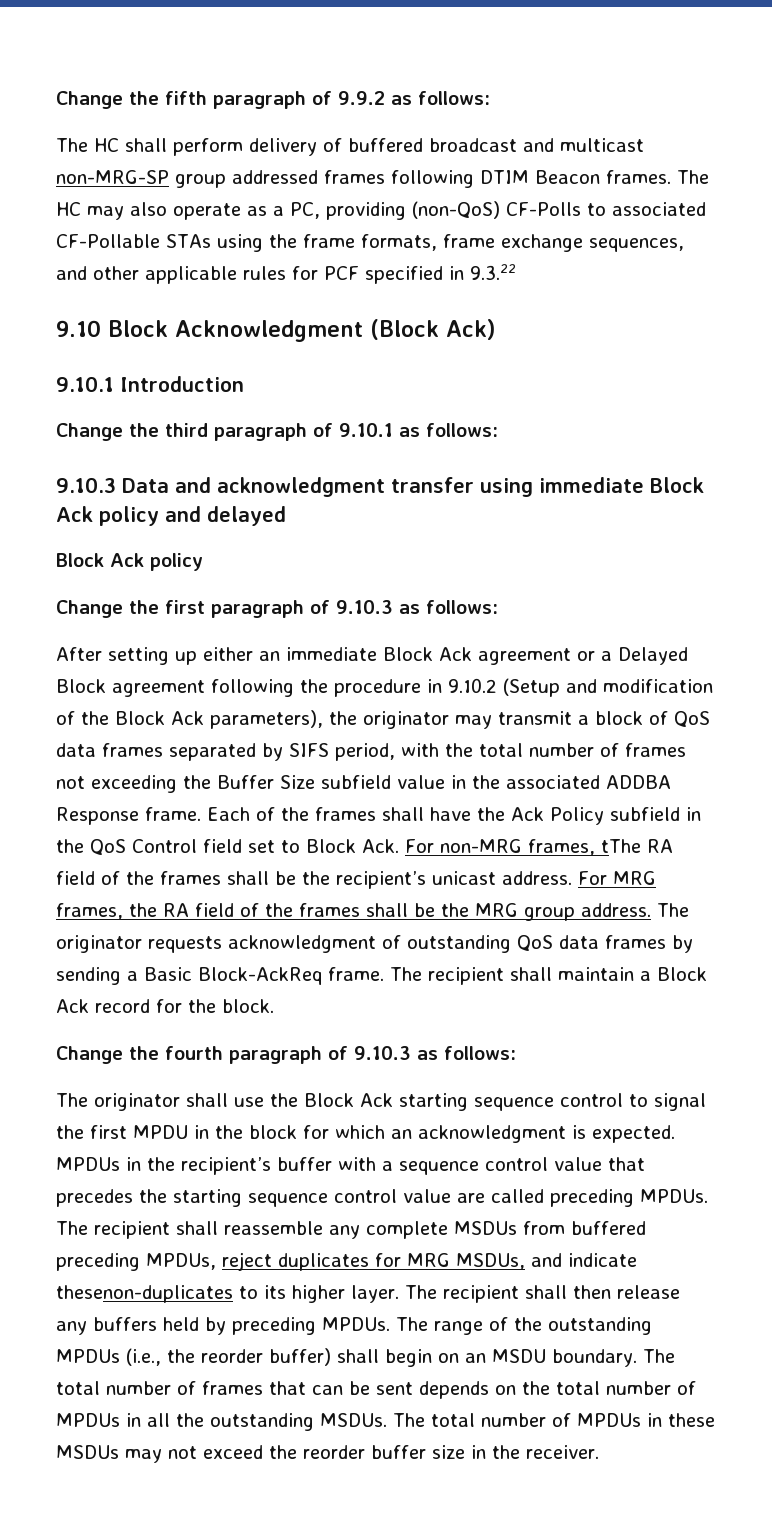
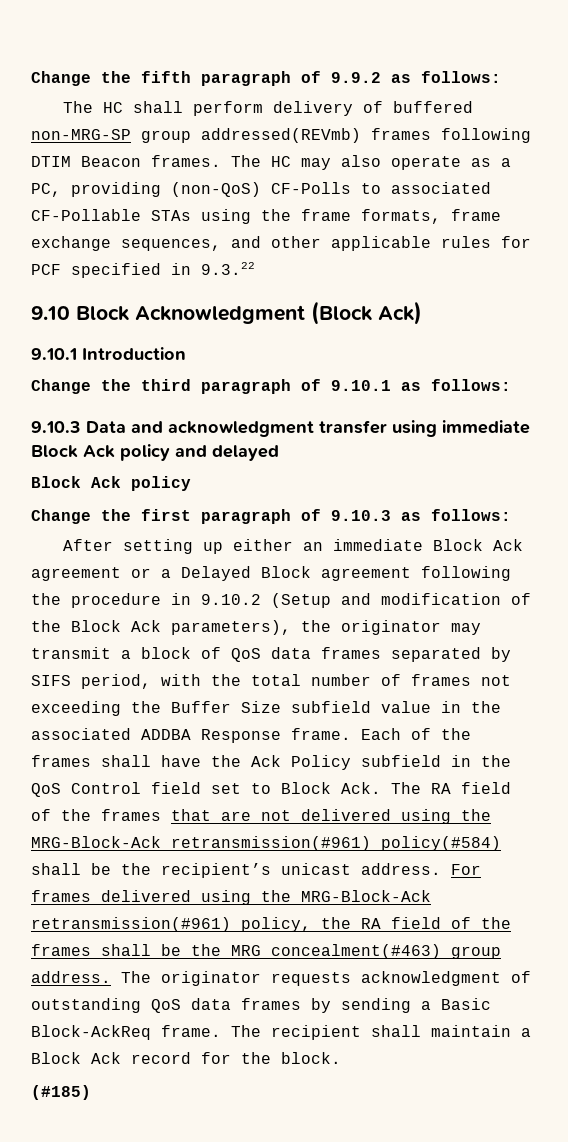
[429,138,644,152] broadcast and multicast -> (473, 107) none
[232,170,318,184] addressed -> [201,128,361,143] addressed(REVmb)
[405,839,673,856] [56,871,221,885] For non-MRG frames, tThe RA field of the frames -> [391,782,511,794] [31,809,491,824] [31,836,501,851] The RA field of the frames that are not delivered using the MRG-Block-Ack retransmission(#961) policy(#584)
[613,871,656,885] [56,903,123,920] MRG frames, -> [31,890,431,905] [31,917,311,932] frames delivered using the MRG-Block-Ack retransmission(#961) policy,
(518, 910) none -> [271,944,441,959] concealment(#463)
[56,1046,516,1064] [56,1093,706,1111] [56,1125,675,1143] [56,1157,645,1175] [56,1189,708,1207] [56,1221,646,1239] [56,1252,637,1271] [56,1285,680,1303] [56,1317,652,1335] [56,1348,675,1367] [56,1381,696,1399] [56,1413,715,1431] [56,1445,599,1463] Change the fourth paragraph of 9.10.3 as follows: // The originator shall use the Block Ack starting sequence control to signal the first MPDU in the block for which an acknowledgment is expected. MPDUs in the recipient’s buffer with a sequence control value that precedes the starting sequence control value are called preceding MPDUs. The recipient shall reassemble any complete MSDUs from buffered preceding MPDUs, reject duplicates for MRG MSDUs, and indicate thesenon-duplicates to its higher layer. The recipient shall then release any buffers held by preceding MPDUs. The range of the outstanding MPDUs (i.e., the reorder buffer) shall begin on an MSDU boundary. The total number of frames that can be sent depends on the total number of MPDUs in all the outstanding MSDUs. The total number of MPDUs in these MSDUs may not exceed the reorder buffer size in the receiver. -> [31,1085,91,1100] (#185)

